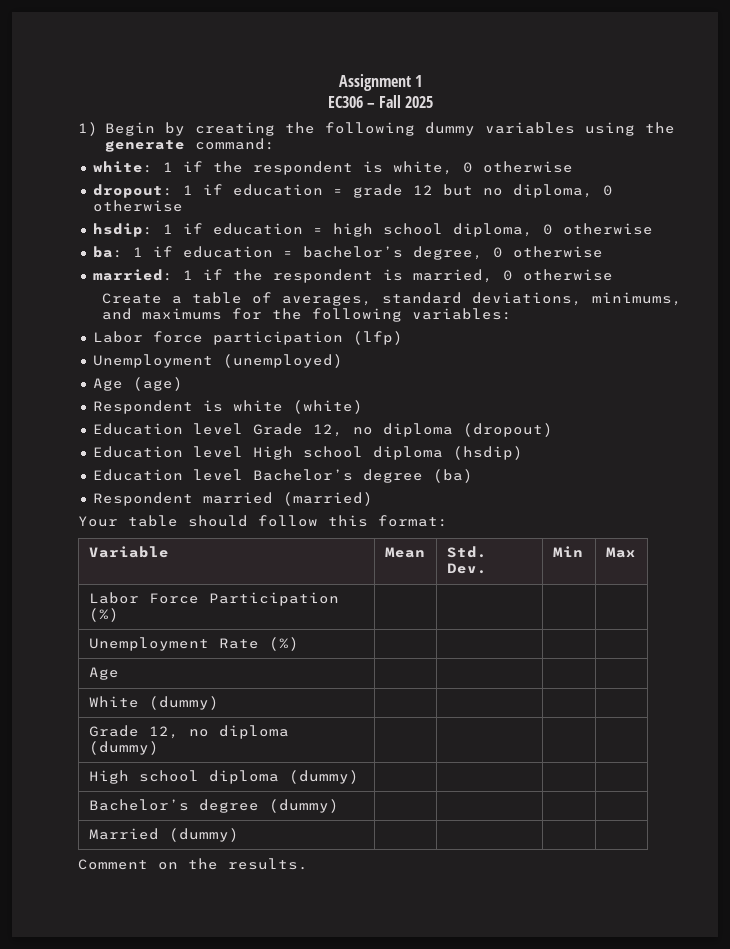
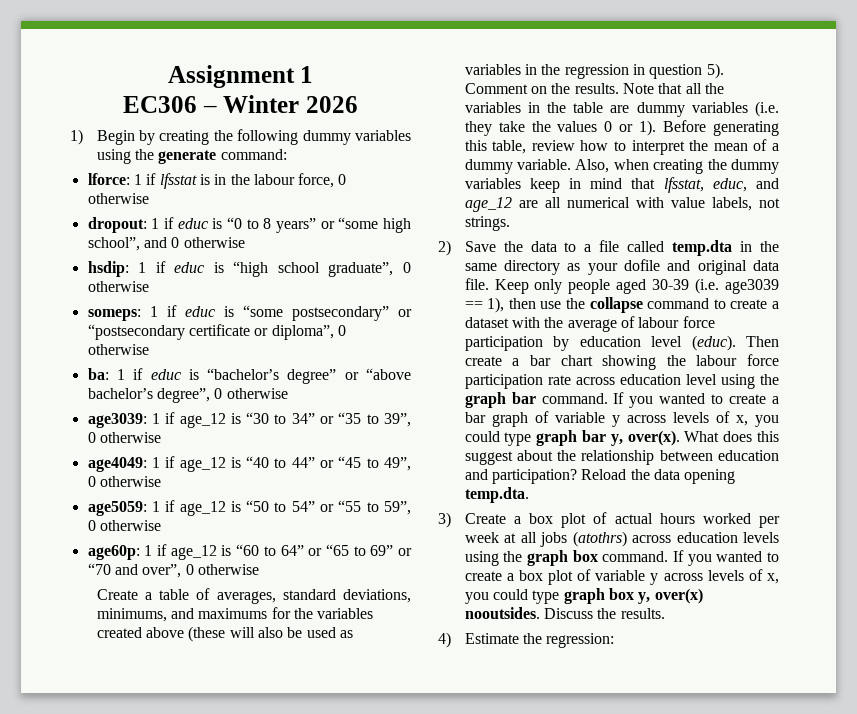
[379,95,434,108] Fall 2025 -> [223,95,359,113] Winter 2026
[92,161,453,175] white: 1 if the respondent is white, -> [87,173,335,189] lforce: 1 if lfsstat is in the labour force,
[232,184,593,198] education = grade 12 but no diploma, -> [177,217,412,233] [87,237,167,251] educ is “0 to 8 years” or “some high school”, and
[212,223,533,237] education = high school diploma, -> [174,261,412,277] [87,281,149,292] [87,305,412,321] [87,324,334,340] educ is “high school graduate”, 0 otherwise // someps: 1 if educ is “some postsecondary” or “postsecondary certificate or diploma”,
[182,246,603,260] [92,269,493,283] education = bachelor’s degree, 0 otherwise // married: 1 if the respondent is married, -> [150,368,411,384] [87,388,288,403] [87,412,412,428] [87,432,161,443] [87,456,412,472] [87,476,161,487] [87,500,412,516] [87,520,161,531] [87,544,412,560] [87,563,182,578] educ is “bachelor’s degree” or “above bachelor’s degree”, 0 otherwise // age3039: 1 if age_12 is “30 to 34” or “35 to 39”, 0 otherwise // age4049: 1 if age_12 is “40 to 44” or “45 to 49”, 0 otherwise // age5059: 1 if age_12 is “50 to 54” or “55 to 59”, 0 otherwise // age60p: 1 if age_12 is “60 to 64” or “65 to 69” or “70 and over”,
[311,308,512,322] [92,331,403,345] [92,354,343,368] [92,377,183,391] [92,400,363,414] [92,423,553,437] [92,446,523,460] [92,469,473,483] [92,492,373,506] [78,515,448,527] [88,546,169,558] [384,547,425,558] [446,546,487,558] [446,563,487,574] [552,546,583,557] [605,547,636,558] [88,592,339,606] [88,608,119,622] [88,637,299,651] [88,667,119,680] [88,696,219,710] [88,725,289,739] [88,741,159,755] [88,770,359,784] [88,799,339,813] [88,828,239,842] [78,858,308,870] following variables: // Labor force participation (lfp) // Unemployment (unemployed) // Age (age) // Respondent is white (white) // Education level Grade 12, no diploma (dropout) // Education level High school diploma (hsdip) // Education level Bachelor’s degree (ba) // Respondent married (married) // Your table should follow this format: // Variable | Mean | Std. Dev. | Min | Max // Labor Force Participation (%) | | | | // Unemployment Rate (%) | | | | // Age | | | | // White (dummy) | | | | // Grade 12, no diploma (dummy) | | | | // High school diploma (dummy) | | | | // Bachelor’s degree (dummy) | | | | // Married (dummy) | | | | // Comment on the results. -> [317,608,374,619] [96,626,353,642] [464,63,724,79] [464,83,724,94] [464,101,779,117] [464,120,779,136] [464,139,780,155] [464,159,779,174] [464,177,779,193] [464,197,780,212] [464,216,510,231] [438,240,779,256] [464,259,779,275] [464,278,779,294] [464,297,780,313] [464,316,715,332] [464,335,779,351] [464,354,779,370] [464,374,779,389] [464,392,779,408] [464,411,780,427] [464,430,779,446] [464,450,779,465] [464,469,736,484] [464,487,529,503] [438,512,780,528] [464,531,779,547] [464,550,779,566] [464,569,779,585] [464,588,703,604] [464,607,665,619] [438,632,615,648] variables created above (these will also be used as variables in the regression in question 5). Comment on the results. Note that all the variables in the table are dummy variables (i.e. they take the values 0 or 1). Before generating this table, review how to interpret the mean of a dummy variable. Also, when creating the dummy variables keep in mind that lfsstat, educ, and age_12 are all numerical with value labels, not strings. // 2) Save the data to a file called temp.dta in the same directory as your dofile and original data file. Keep only people aged 30-39 (i.e. age3039 == 1), then use the collapse command to create a dataset with the average of labour force participation by education level (educ). Then create a bar chart showing the labour force participation rate across education level using the graph bar command. If you wanted to create a bar graph of variable y across levels of x, you could type graph bar y, over(x). What does this suggest about the relationship between education and participation? Reload the data opening temp.dta. // 3) Create a box plot of actual hours worked per week at all jobs (atothrs) across education levels using the graph box command. If you wanted to create a box plot of variable y across levels of x, you could type graph box y, over(x) nooutsides. Discuss the results. // 4) Estimate the regression:

